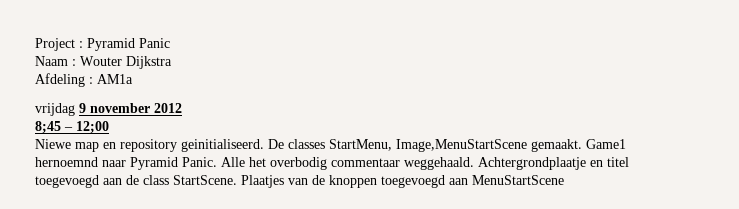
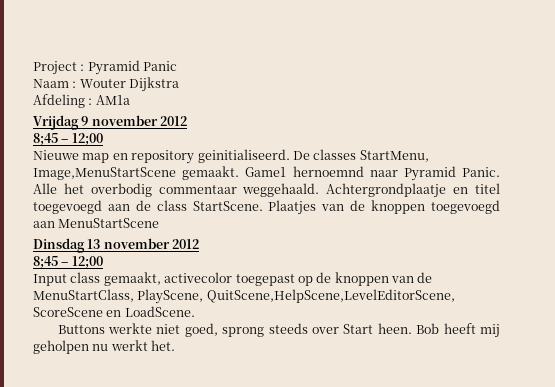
[35,103,75,116] vrijdag -> [33,115,79,130] Vrijdag
[35,139,71,149] Niewe -> [33,150,79,160] Nieuwe
(564, 180) none -> [33,238,200,253] [33,256,103,268] [33,272,433,286] [33,289,455,304] [33,306,195,317] [57,323,500,338] [33,340,176,354] // Dinsdag 13 november 2012 // 8;45 – 12;00 // Input class gemaakt, activecolor toegepast op de knoppen van de MenuStartClass, PlayScene, QuitScene,HelpScene,LevelEditorScene, ScoreScene en LoadScene. // Buttons werkte niet goed, sprong steeds over Start heen. Bob heeft mij geholpen nu werkt het.

